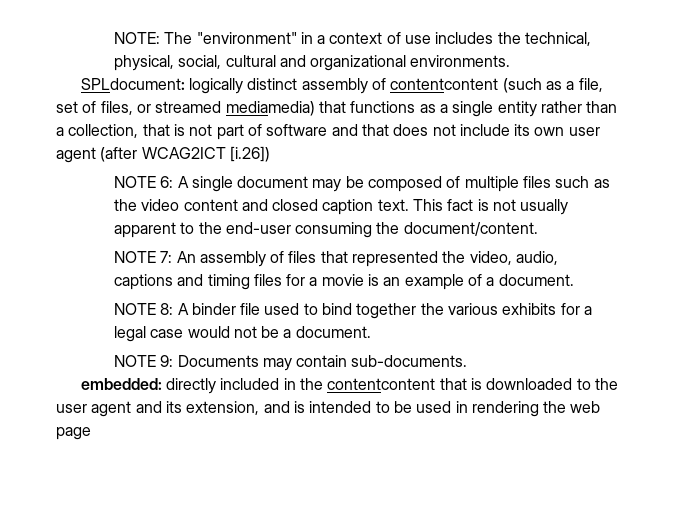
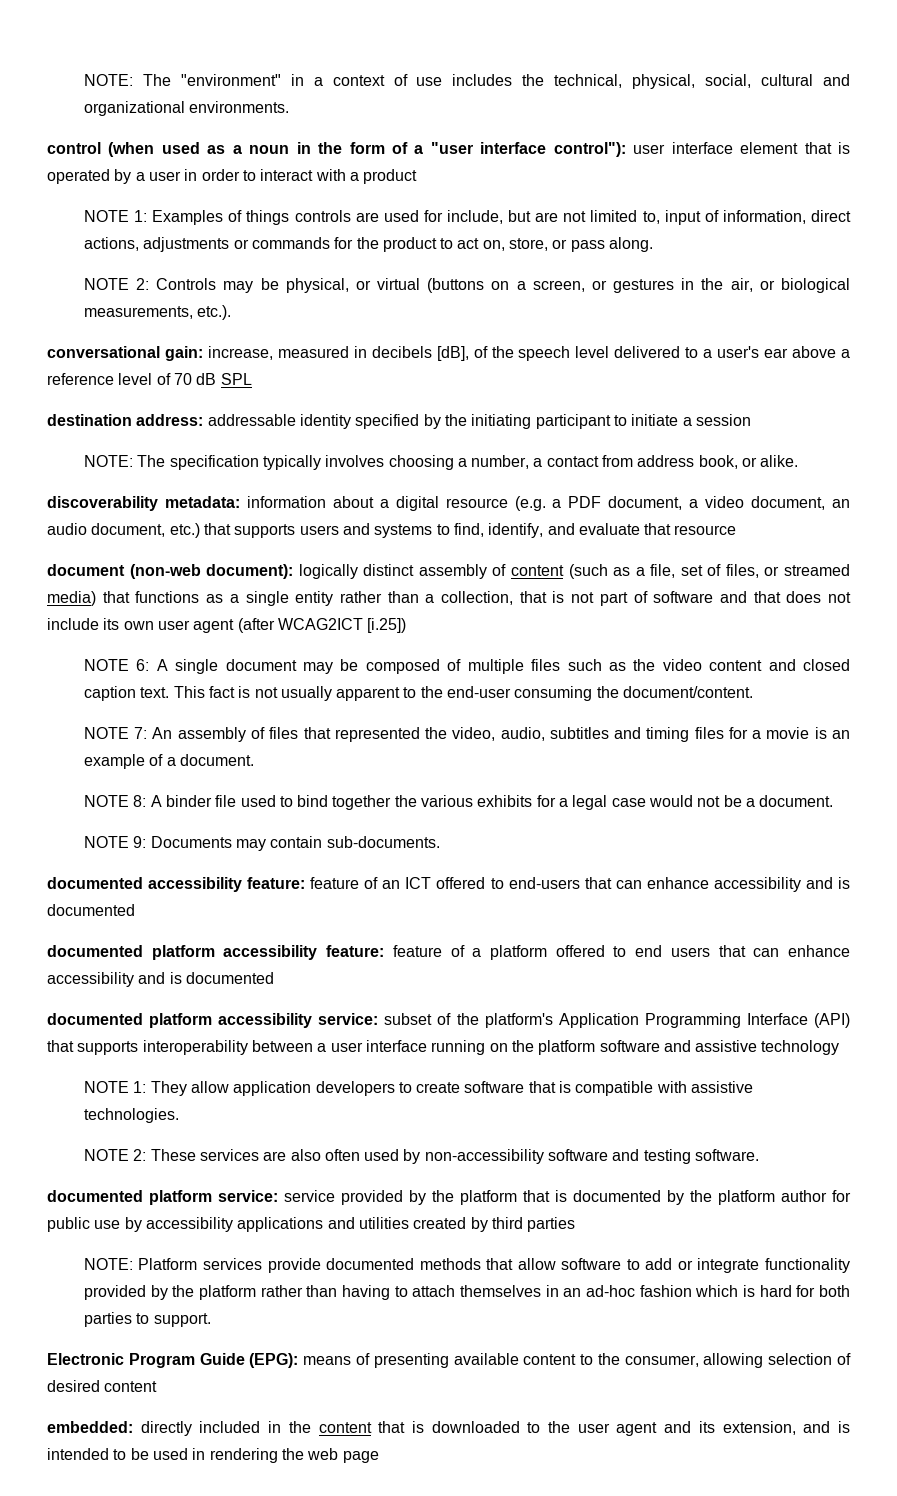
[80,78,185,90] SPLdocument: -> [47,142,851,157] [47,169,418,184] [83,210,851,225] [83,237,654,252] [83,278,850,293] [83,305,232,320] [47,346,851,361] [47,373,252,385] [47,414,751,429] [83,455,799,470] [47,496,851,511] [47,523,737,538] [47,564,294,579] control (when used as a noun in the form of a "user interface control"): user interface element that is operated by a user in order to interact with a product // NOTE 1: Examples of things controls are used for include, but are not limited to, input of information, direct actions, adjustments or commands for the product to act on, store, or pass along. // NOTE 2: Controls may be physical, or virtual (buttons on a screen, or gestures in the air, or biological measurements, etc.). // conversational gain: increase, measured in decibels [dB], of the speech level delivered to a user's ear above a reference level of 70 dB SPL // destination address: addressable identity specified by the initiating participant to initiate a session // NOTE: The specification typically involves choosing a number, a contact from address book, or alike. // discoverability metadata: information about a digital resource (e.g. a PDF document, a video document, an audio document, etc.) that supports users and systems to find, identify, and evaluate that resource // document (non-web document):
[390,78,499,90] contentcontent -> [510,565,564,576] content
[225,101,315,116] mediamedia) -> [47,591,96,606] media)
[229,146,270,162] [i.26]) -> [367,618,407,633] [i.25])
[113,274,173,290] captions -> [549,727,609,739] subtitles
(468, 361) none -> [47,877,851,892] [47,904,135,916] [47,945,850,960] [47,972,274,987] [47,1013,850,1028] [47,1040,840,1055] [83,1081,754,1096] [83,1108,179,1123] [83,1149,760,1164] [47,1190,851,1205] [47,1217,576,1232] [83,1258,851,1273] [83,1285,850,1300] [83,1312,211,1327] [47,1353,852,1368] [47,1380,158,1392] // documented accessibility feature: feature of an ICT offered to end-users that can enhance accessibility and is documented // documented platform accessibility feature: feature of a platform offered to end users that can enhance accessibility and is documented // documented platform accessibility service: subset of the platform's Application Programming Interface (API) that supports interoperability between a user interface running on the platform software and assistive technology // NOTE 1: They allow application developers to create software that is compatible with assistive technologies. // NOTE 2: These services are also often used by non-accessibility software and testing software. // documented platform service: service provided by the platform that is documented by the platform author for public use by accessibility applications and utilities created by third parties // NOTE: Platform services provide documented methods that allow software to add or integrate functionality provided by the platform rather than having to attach themselves in an ad-hoc fashion which is hard for both parties to support. // Electronic Program Guide (EPG): means of presenting available content to the consumer, allowing selection of desired content
[327,378,436,390] contentcontent -> [318,1422,372,1433] content

